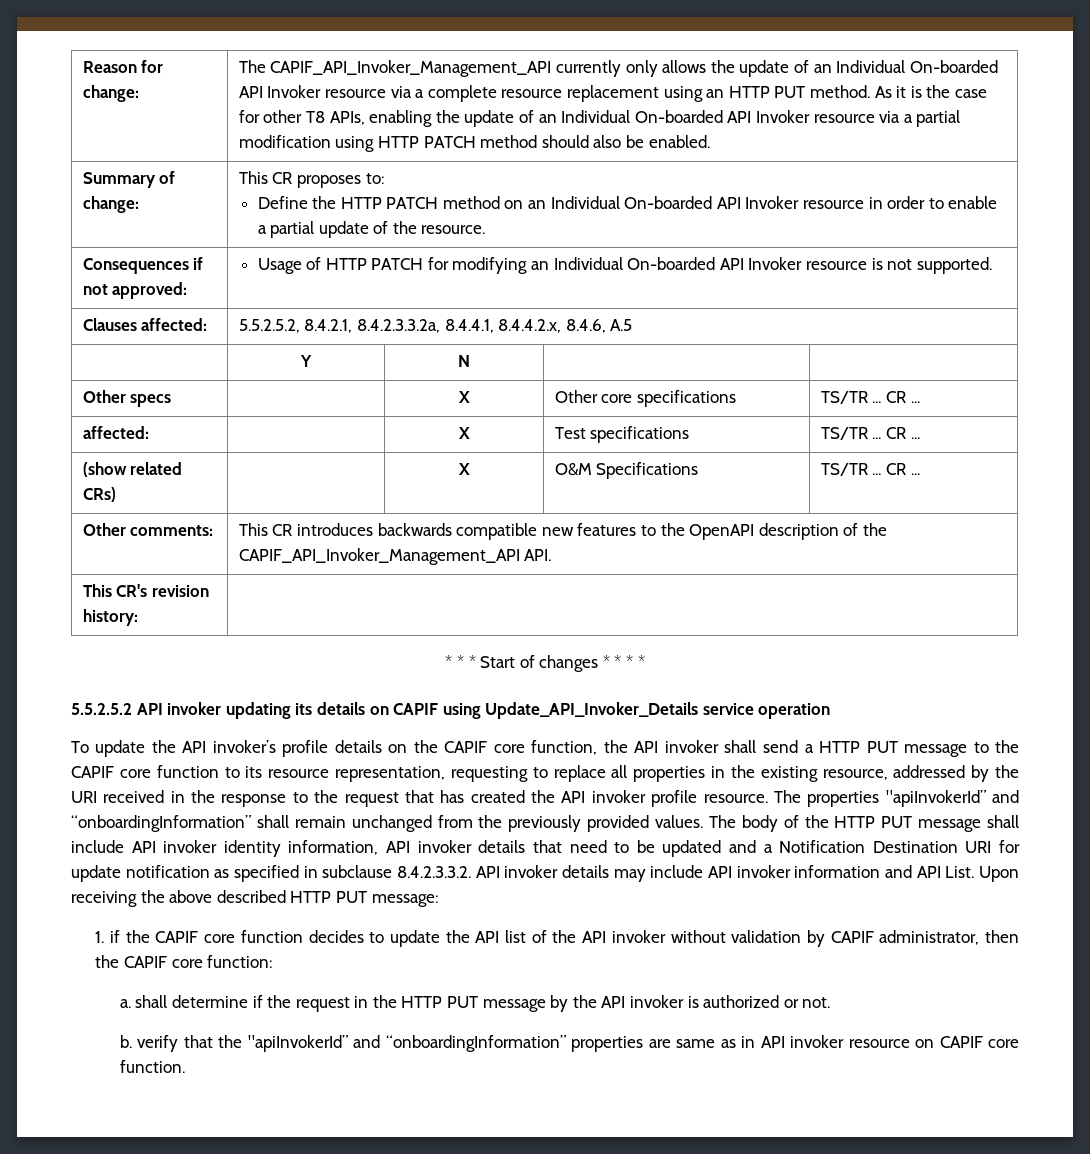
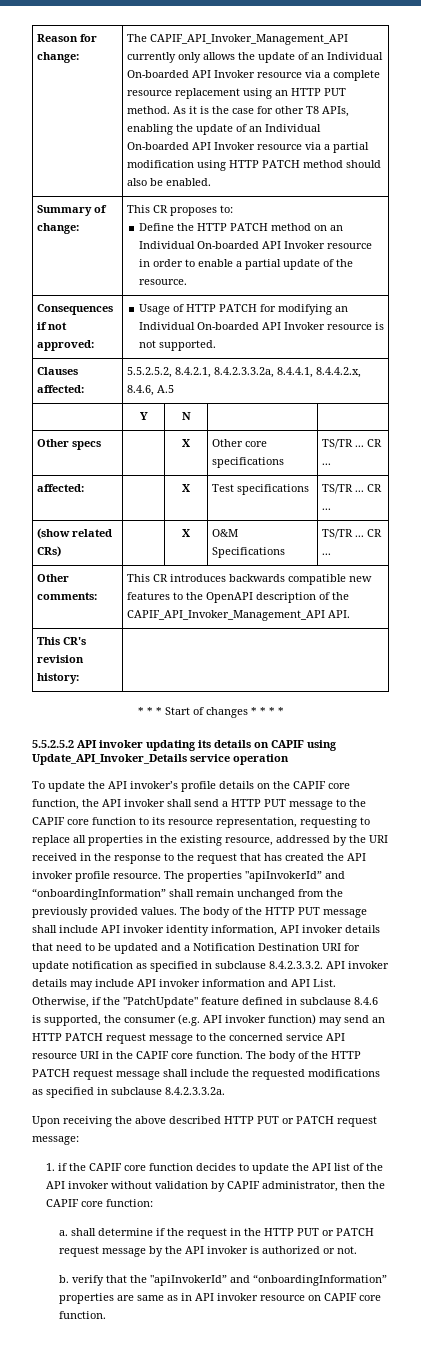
(975, 872) none -> [32,997,378,1008] [32,1014,385,1026] [32,1033,345,1044] [32,1051,361,1062] [32,1069,380,1080] [32,1087,225,1098] Otherwise, if the "PatchUpdate" feature defined in subclause 8.4.6 is supported, the consumer (e.g. API invoker function) may send an HTTP PATCH request message to the concerned service API resource URI in the CAPIF core function. The body of the HTTP PATCH request message shall include the requested modifications as specified in subclause 8.4.2.3.3.2a. //
(367, 897) none -> [282,1116,377,1127] or PATCH request
(479, 1002) none -> [322,1228,375,1236] [59,1246,100,1257] or PATCH request

